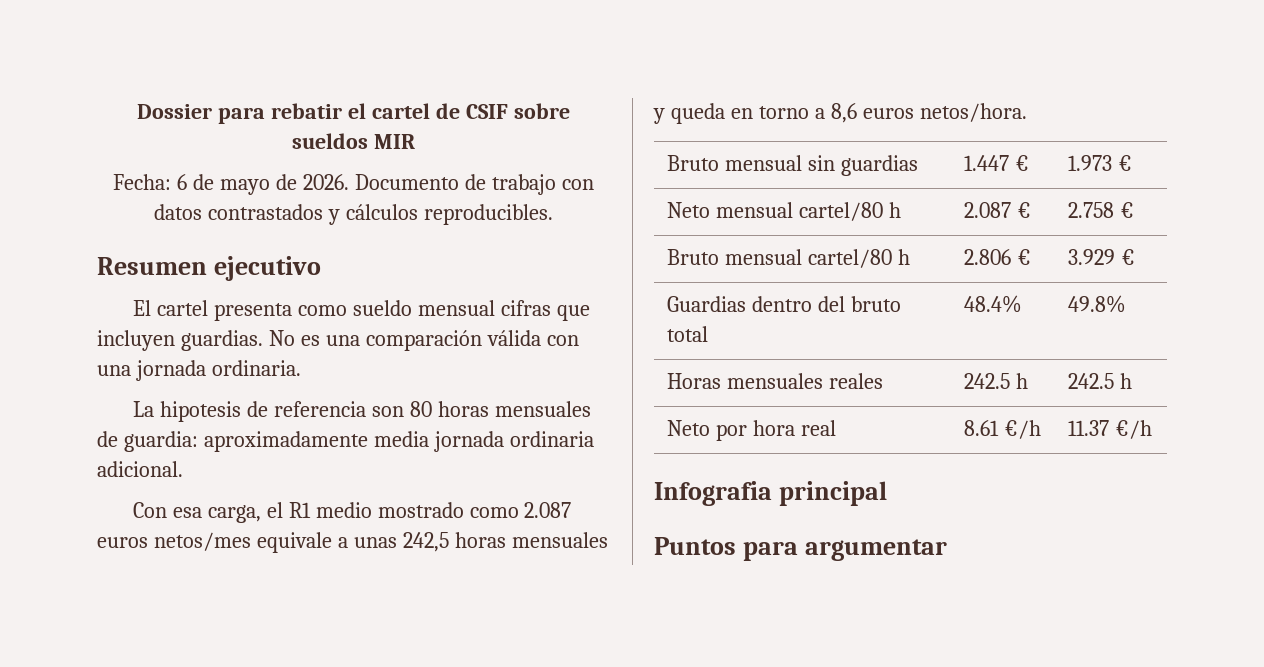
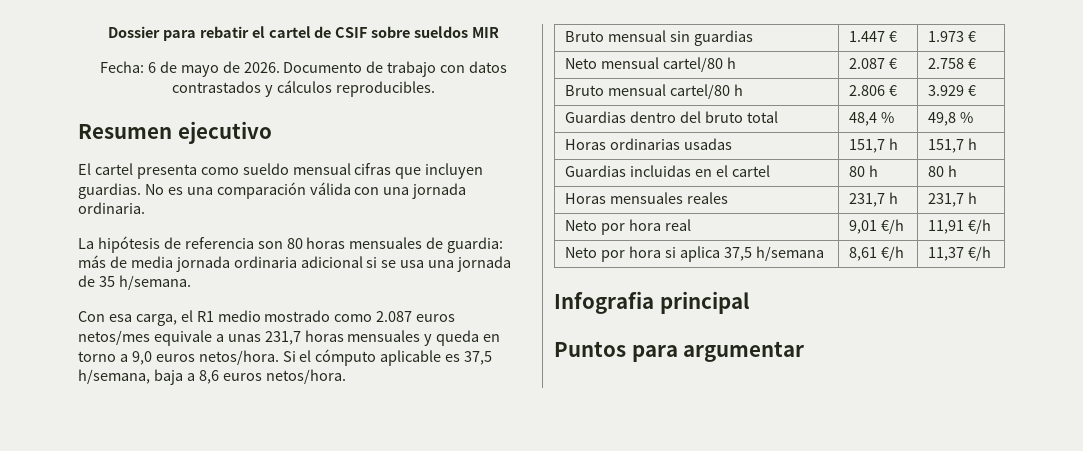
[159,401,241,422] hipotesis -> [97,236,160,253] hipótesis
[203,431,368,452] aproximadamente -> [78,255,127,268] más de
[97,461,183,477] adicional. -> [300,256,512,272] [78,275,191,290] adicional si se usa una jornada de 35 h/semana.
[402,532,449,552] 242,5 -> [264,331,301,345] 231,7
(825, 113) none -> [131,349,493,366] [78,369,195,385] 9,0 euros netos/hora. Si el cómputo aplicable es 37,5 h/semana, baja a
[964,295,1023,313] [1068,295,1127,313] 48.4% | 49.8% -> [849,112,894,126] [928,112,973,126] [565,138,732,150] [849,138,898,153] [928,138,977,153] [565,165,770,177] [849,165,878,177] [928,165,957,177] 48,4 % | 49,8 % // Horas ordinarias usadas | 151,7 h | 151,7 h // Guardias incluidas en el cartel | 80 h | 80 h
[964,373,1029,389] [1068,373,1115,389] 242.5 h | 242.5 -> [849,192,898,207] [928,193,965,207] 231,7 h | 231,7
[964,420,1042,439] [1068,420,1110,436] 8.61 €/h | 11.37 -> [849,219,904,234] [928,219,991,234] [565,246,824,262] [849,246,904,261] [928,247,965,261] 9,01 €/h | 11,91 €/h // Neto por hora si aplica 37,5 h/semana | 8,61 €/h | 11,37

